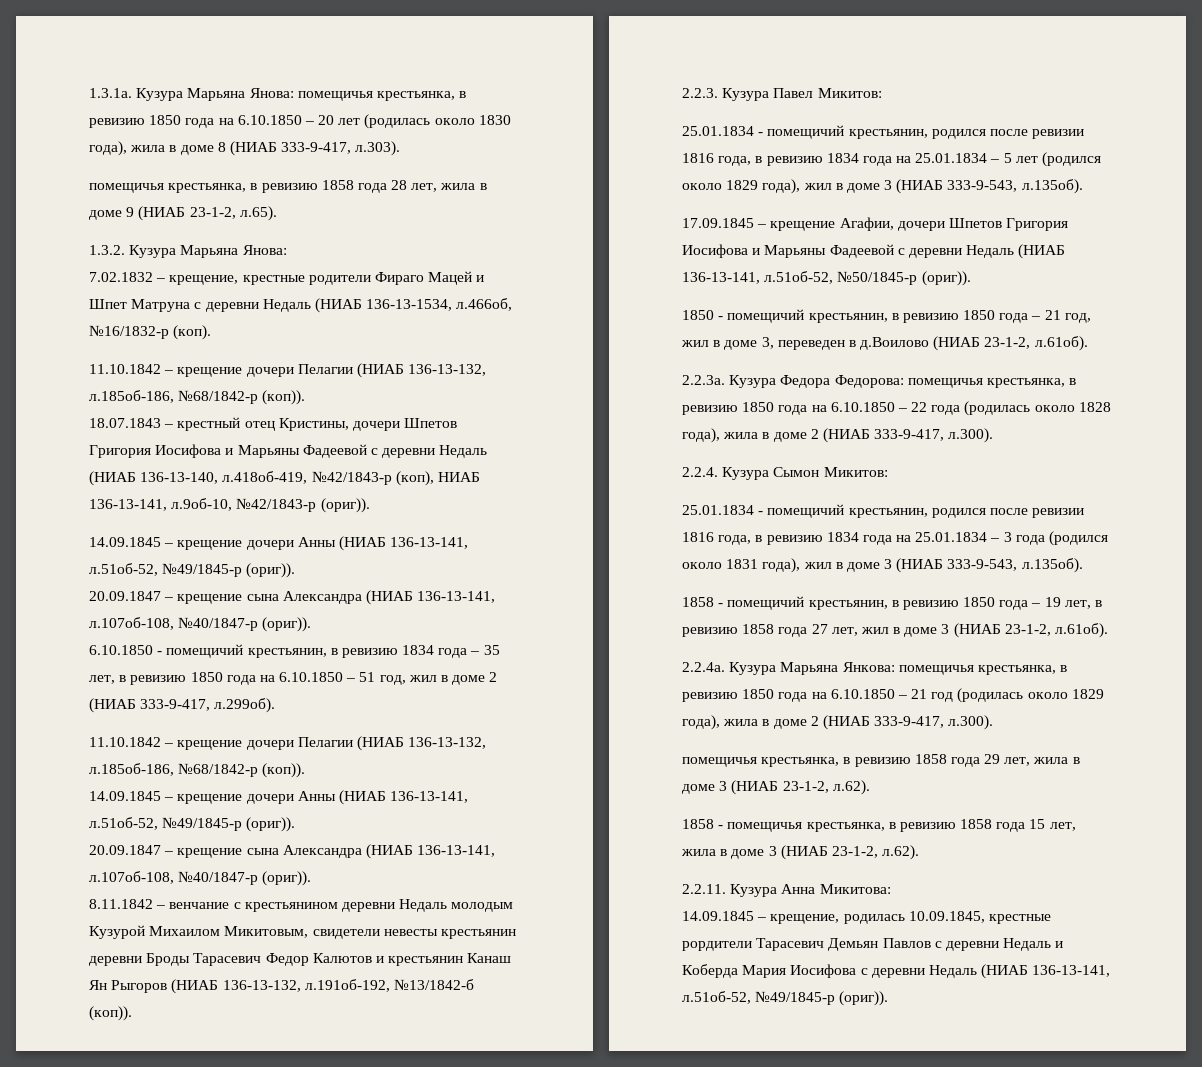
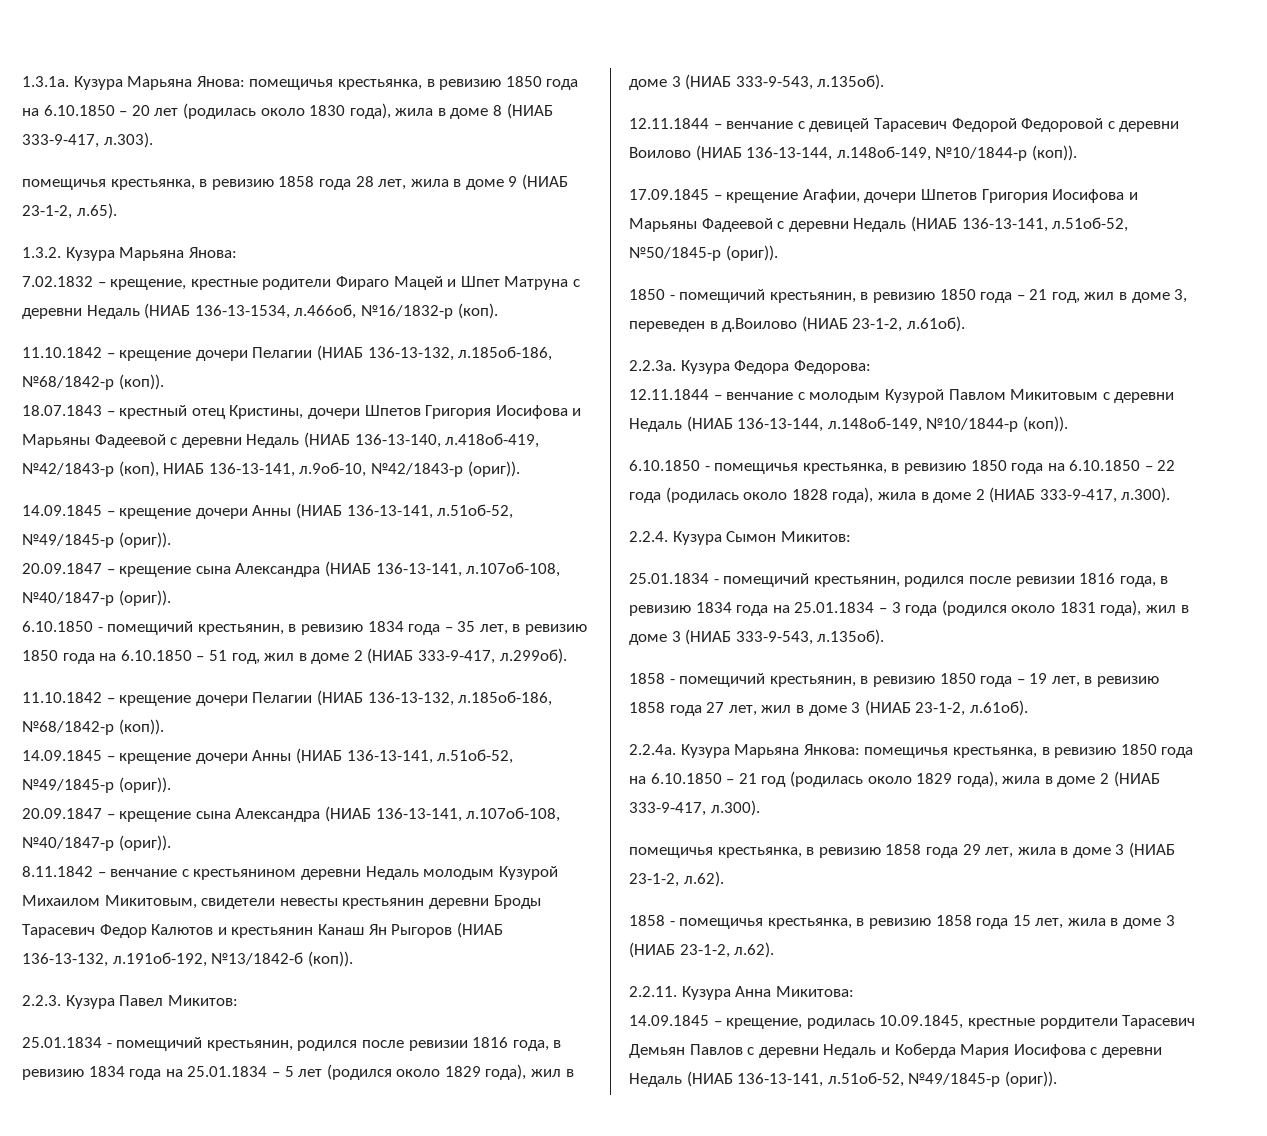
(1083, 186) none -> [629,118,1180,132] [629,145,1077,161] // 12.11.1844 – венчание с девицей Тарасевич Федорой Федоровой с деревни Воилово (НИАБ 136-13-144, л.148об-149, №10/1844-р (коп)).
(904, 381) none -> [629,389,1175,403] [629,416,1068,432] [629,460,710,471] // 12.11.1844 – венчание с молодым Кузурой Павлом Микитовым с деревни Недаль (НИАБ 136-13-144, л.148об-149, №10/1844-р (коп)). // 6.10.1850 -

